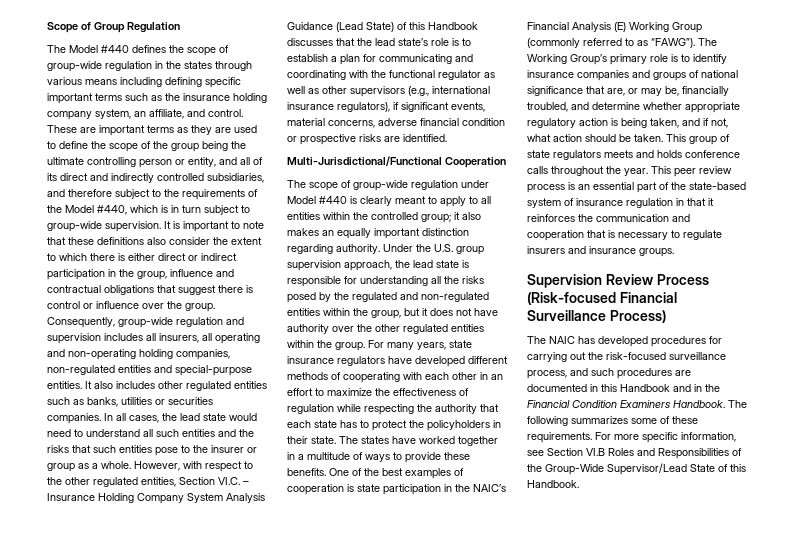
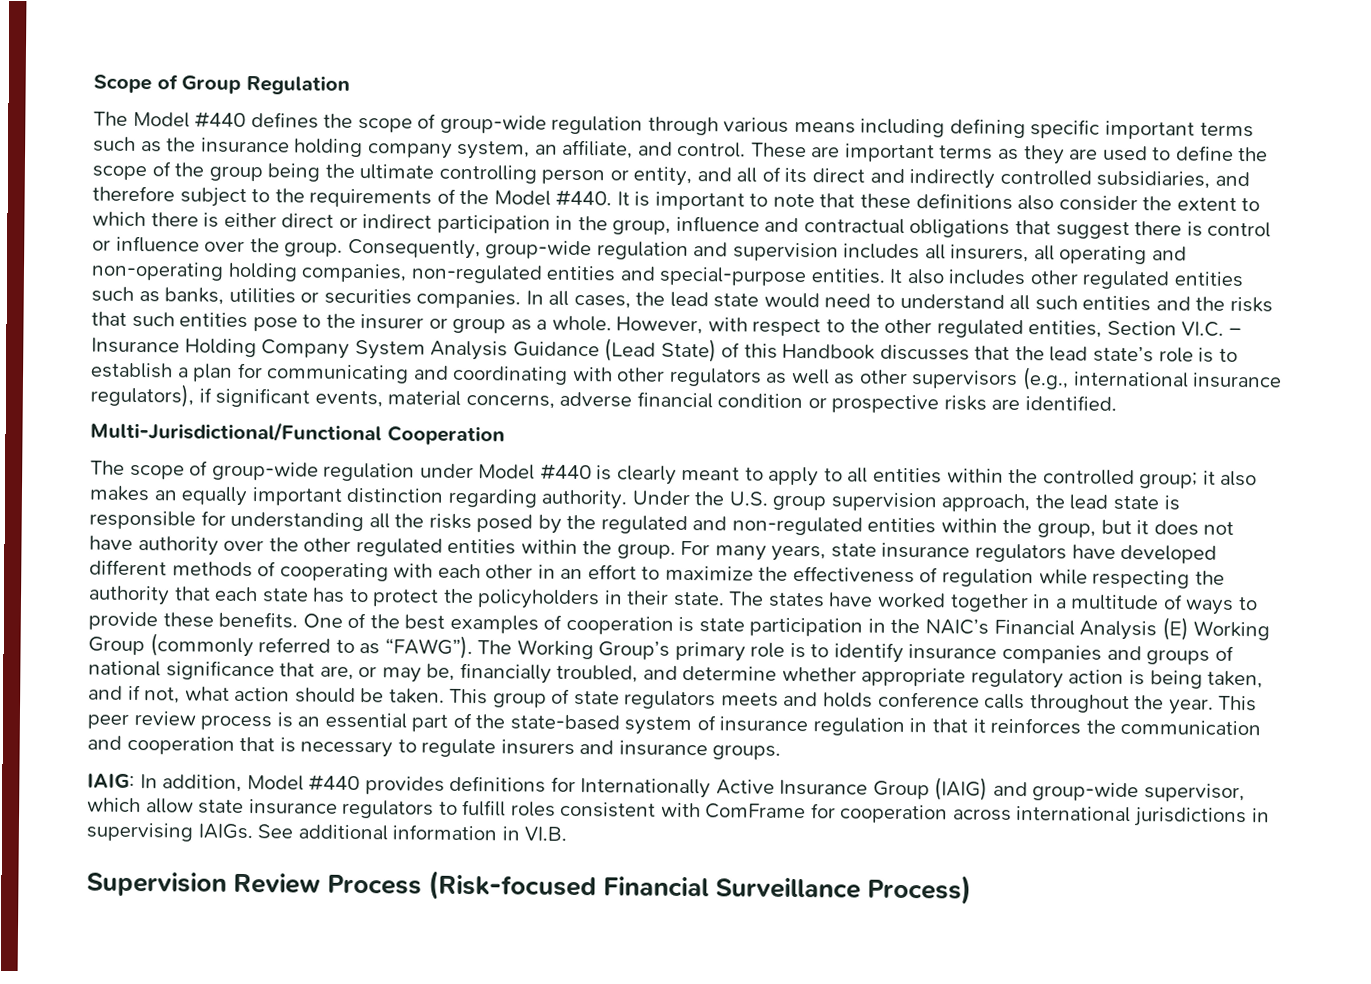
[155,61,212,69] in the states -> (644, 125) none
[97,205,250,215] [47,221,161,232] #440, which is in turn subject to group-wide supervision. -> [555,189,613,207] #440.
[371,70,481,80] the functional regulator -> [617,367,762,387] other regulators
(674, 252) none -> [87,773,1246,803] [87,797,1270,828] [86,822,568,842] // IAIG: In addition, Model #440 provides definitions for Internationally Active Insurance Group (IAIG) and group-wide supervisor, which allow state insurance regulators to fulfill roles consistent with ComFrame for cooperation across international jurisdictions in supervising IAIGs. See additional information in VI.B.
[527,336,722,347] [527,352,726,362] [527,368,691,379] [527,384,720,392] [527,400,747,408] [527,416,698,426] [527,432,736,443] [527,448,742,459] [527,463,746,475] [527,480,579,488] // The NAIC has developed procedures for carrying out the risk-focused surveillance process, and such procedures are documented in this Handbook and in the Financial Condition Examiners Handbook. The following summarizes some of these requirements. For more specific information, see Section VI.B Roles and Responsibilities of the Group-Wide Supervisor/Lead State of this Handbook. -> (973, 889) none

